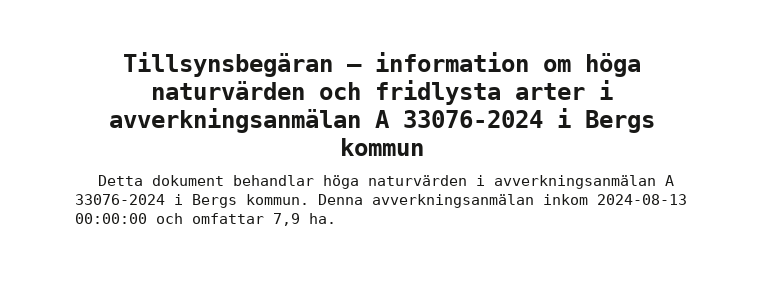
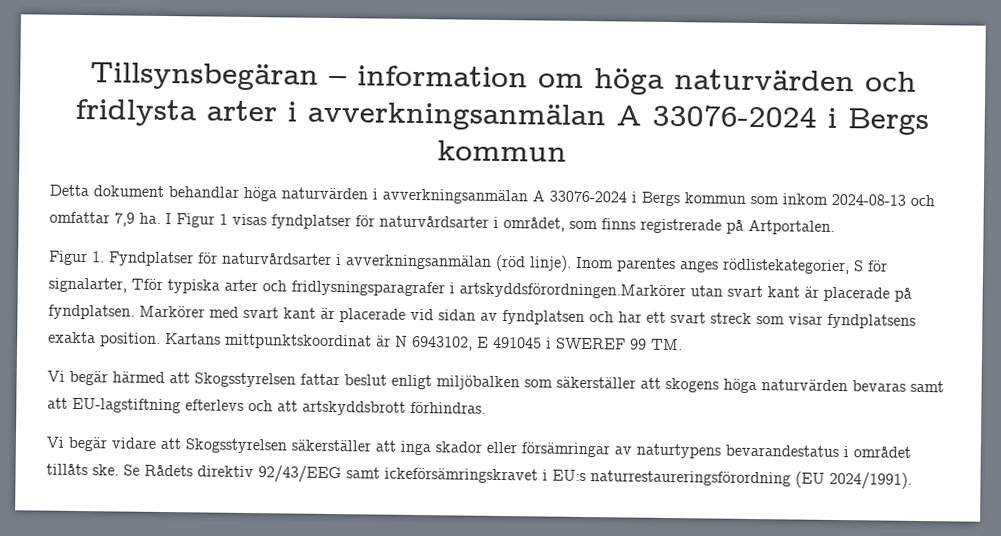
[246,194,534,208] kommun. Denna avverkningsanmälan -> [684,192,779,205] kommun som
[75,213,147,224] 00:00:00 -> (906, 199) none
(336, 218) none -> [165,213,835,235] [49,250,888,275] [48,277,912,302] [48,304,916,329] [48,331,683,351] [47,370,944,394] [47,397,486,416] [46,436,911,459] [46,463,912,490] I Figur 1 visas fyndplatser för naturvårdsarter i området, som finns registrerade på Artportalen. // Figur 1. Fyndplatser för naturvårdsarter i avverkningsanmälan (röd linje). Inom parentes anges rödlistekategorier, S för signalarter, Tför typiska arter och fridlysningsparagrafer i artskyddsförordningen.Markörer utan svart kant är placerade på fyndplatsen. Markörer med svart kant är placerade vid sidan av fyndplatsen och har ett svart streck som visar fyndplatsens exakta position. Kartans mittpunktskoordinat är N 6943102, E 491045 i SWEREF 99 TM. // Vi begär härmed att Skogsstyrelsen fattar beslut enligt miljöbalken som säkerställer att skogens höga naturvärden bevaras samt att EU-lagstiftning efterlevs och att artskyddsbrott förhindras. // Vi begär vidare att Skogsstyrelsen säkerställer att inga skador eller försämringar av naturtypens bevarandestatus i området tillåts ske. Se Rådets direktiv 92/43/EEG samt ickeförsämringskravet i EU:s naturrestaureringsförordning (EU 2024/1991).

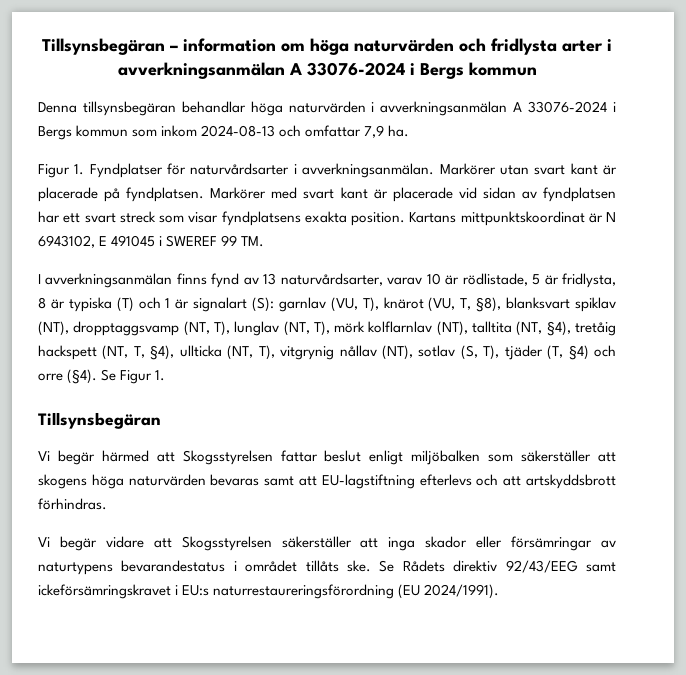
[49,184,164,197] Detta dokument -> [38,101,176,116] Denna tillsynsbegäran
[165,213,835,235] I Figur 1 visas fyndplatser för naturvårdsarter i området, som finns registrerade på Artportalen. -> (410, 131) none
[345,254,888,275] [48,277,686,300] avverkningsanmälan (röd linje). Inom parentes anges rödlistekategorier, S för signalarter, Tför typiska arter och fridlysningsparagrafer i artskyddsförordningen.Markörer -> [302,163,496,178] avverkningsanmälan. Markörer
[589,311,614,323] och -> (616, 194) none
(683, 344) none -> [38,273,616,288] [38,297,616,312] [38,321,617,336] [38,345,616,360] [38,369,166,384] [38,412,161,429] // I avverkningsanmälan finns fynd av 13 naturvårdsarter, varav 10 är rödlistade, 5 är fridlysta, 8 är typiska (T) och 1 är signalart (S): garnlav (VU, T), knärot (VU, T, §8), blanksvart spiklav (NT), dropptaggsvamp (NT, T), lunglav (NT, T), mörk kolflarnlav (NT), talltita (NT, §4), tretåig hackspett (NT, T, §4), ullticka (NT, T), vitgrynig nållav (NT), sotlav (S, T), tjäder (T, §4) och orre (§4). Se Figur 1. // Tillsynsbegäran

